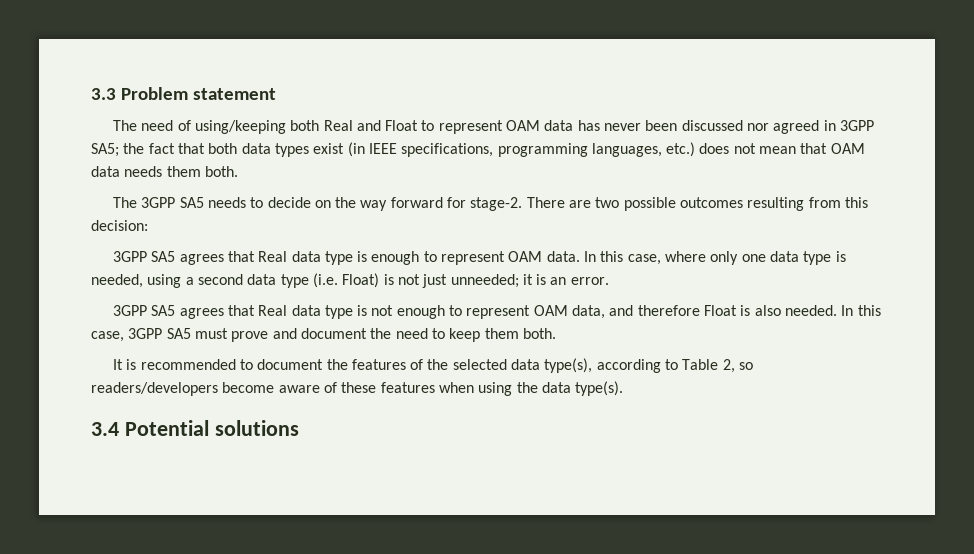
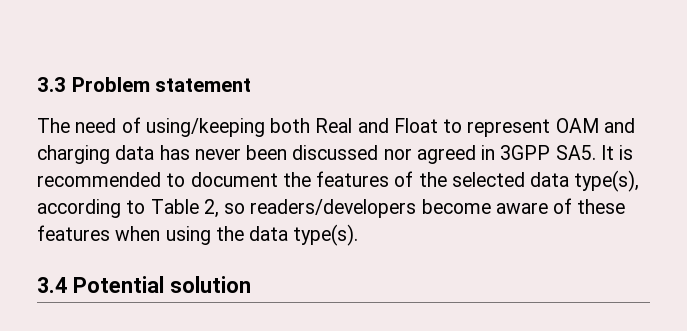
(541, 125) none -> [603,118,635,133] [37,145,110,164] and charging
[91,142,865,157] [91,166,238,177] [112,197,868,211] [91,220,148,231] [112,251,846,265] [91,273,609,288] [112,305,881,319] [91,328,556,342] SA5; the fact that both data types exist (in IEEE specifications, programming languages, etc.) does not mean that OAM data needs them both. // The 3GPP SA5 needs to decide on the way forward for stage-2. There are two possible outcomes resulting from this decision: // 3GPP SA5 agrees that Real data type is enough to represent OAM data. In this case, where only one data type is needed, using a second data type (i.e. Float) is not just unneeded; it is an error. // 3GPP SA5 agrees that Real data type is not enough to represent OAM data, and therefore Float is also needed. In this case, 3GPP SA5 must prove and document the need to keep them both. // -> [555,145,596,160] SA5.
[214,420,299,436] solutions -> [169,276,251,293] solution

